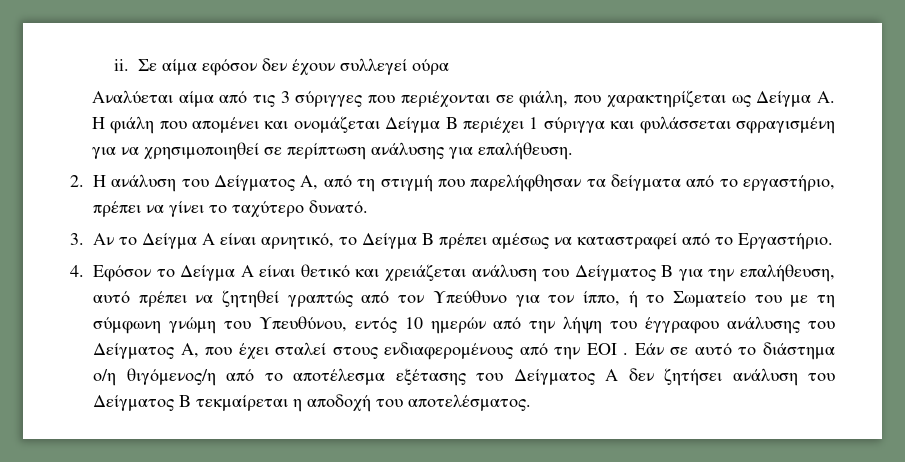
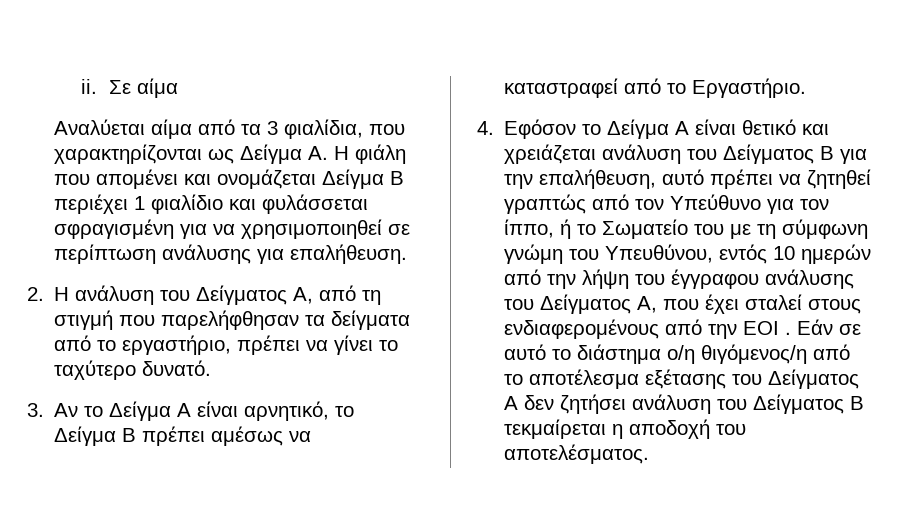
[201,58,449,76] [91,90,726,108] εφόσον δεν έχουν συλλεγεί ούρα // Αναλύεται αίμα από τις 3 σύριγγες που περιέχονται σε φιάλη, που χαρακτηρίζεται -> [54,119,406,139] [54,144,203,164] // Αναλύεται αίμα από τα 3 φιαλίδια, που χαρακτηρίζονται
[543,117,605,133] σύριγγα -> [151,194,224,214] φιαλίδιο

